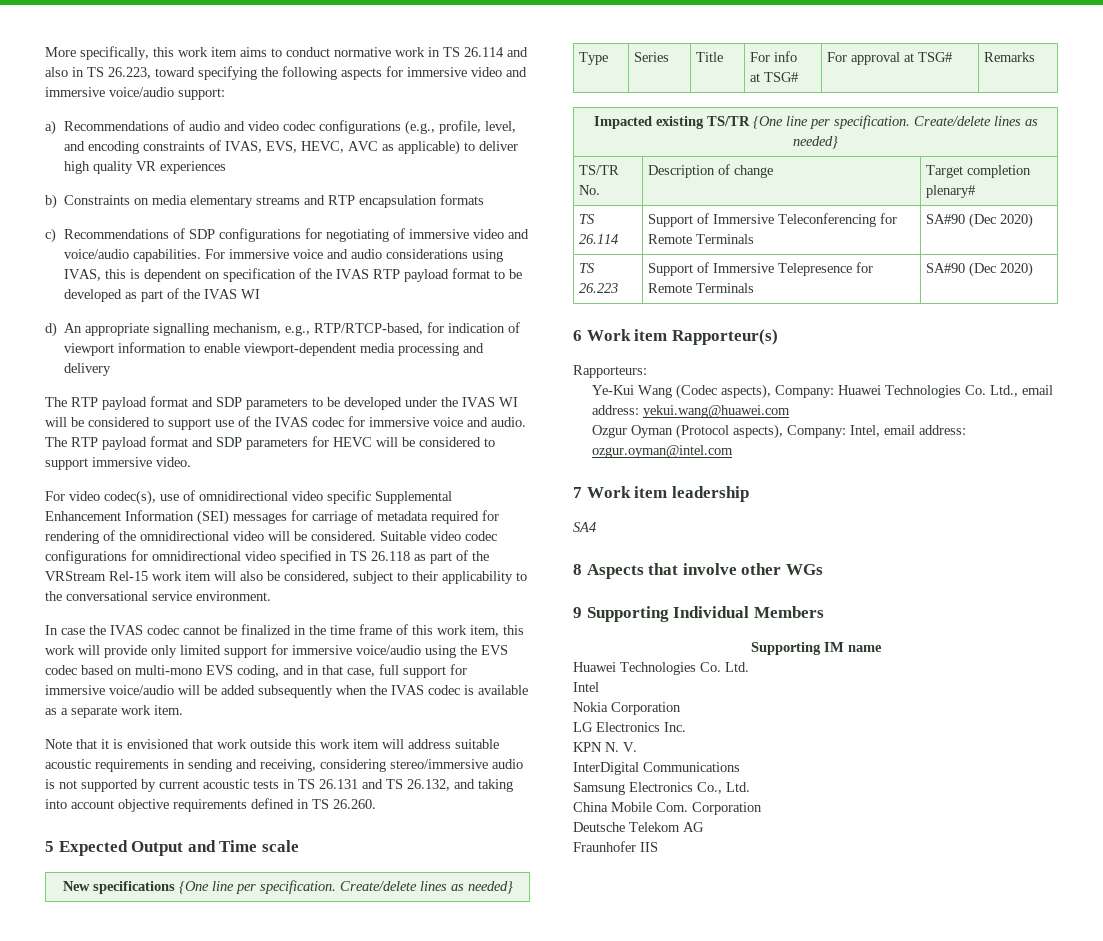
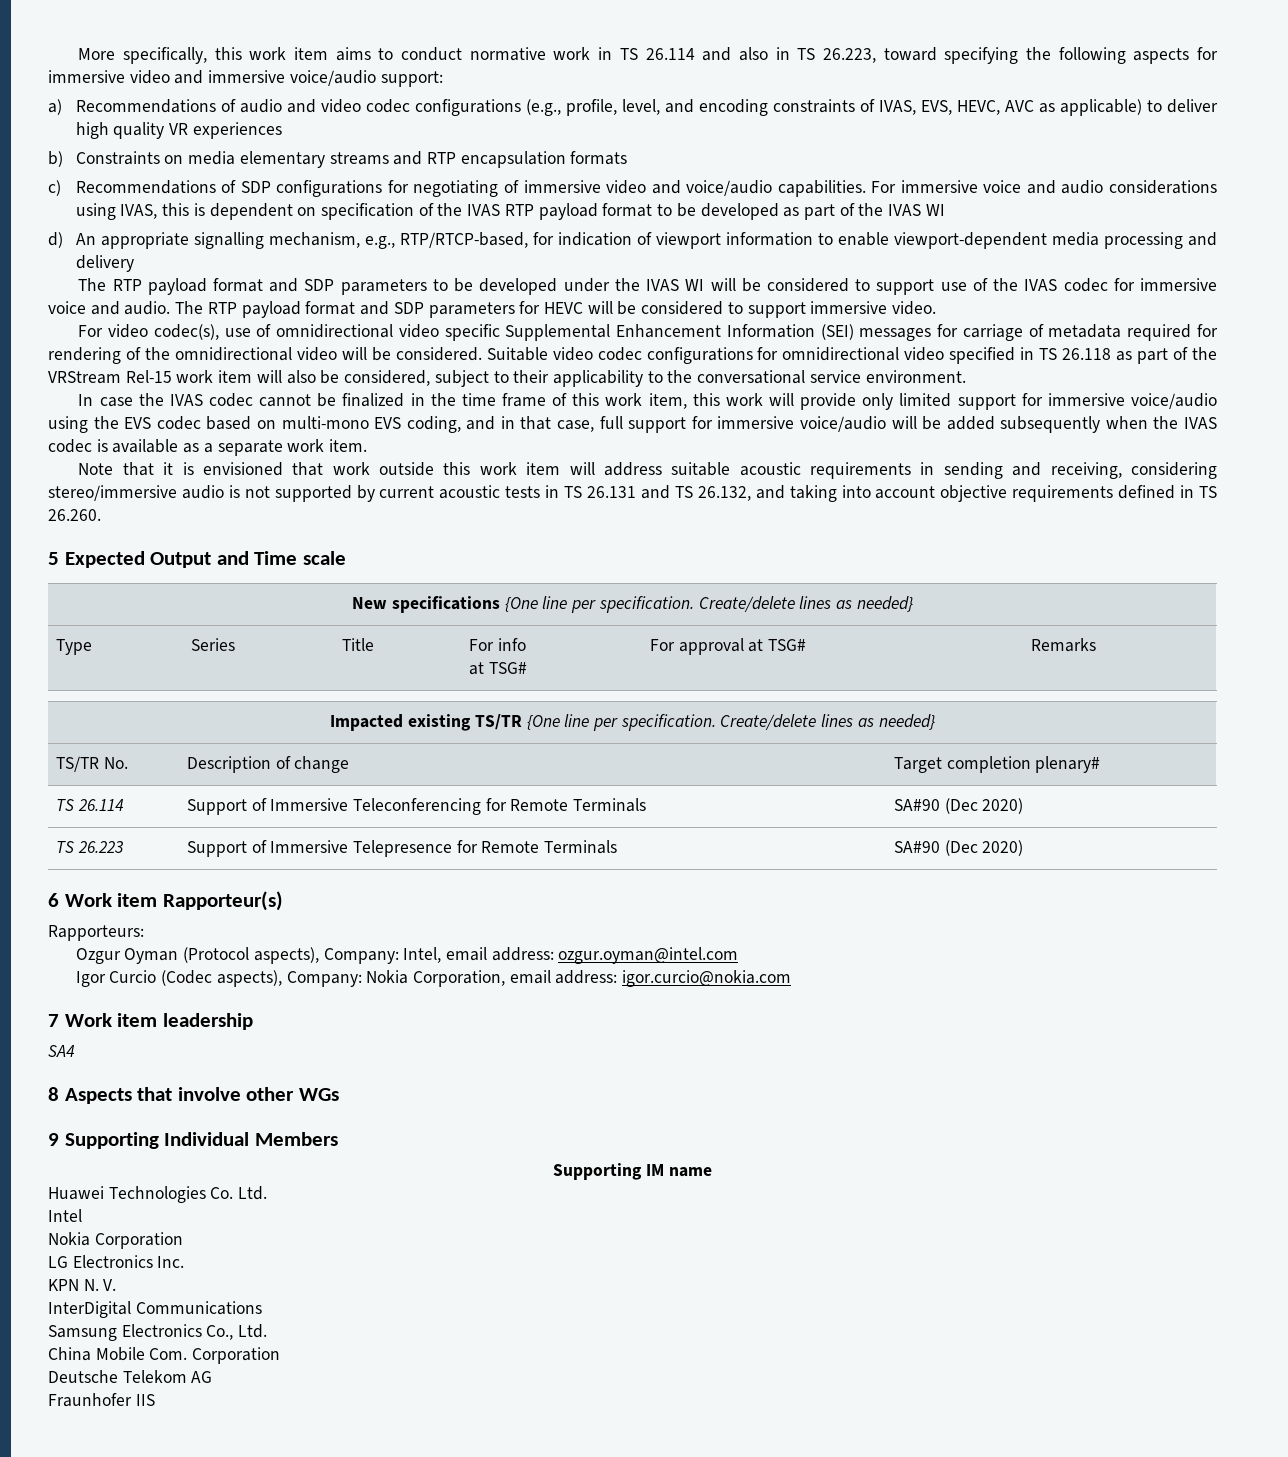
[591,384,1053,399] [591,405,790,418] // Ye-Kui Wang (Codec aspects), Company: Huawei Technologies Co. Ltd., email address: yekui.wang@huawei.com -> (144, 933) none
(733, 451) none -> [75,970,792,987] // Igor Curcio (Codec aspects), Company: Nokia Corporation, email address: igor.curcio@nokia.com

